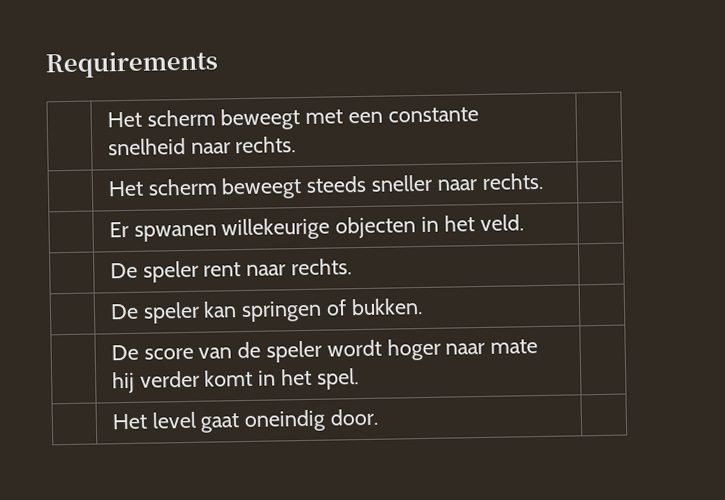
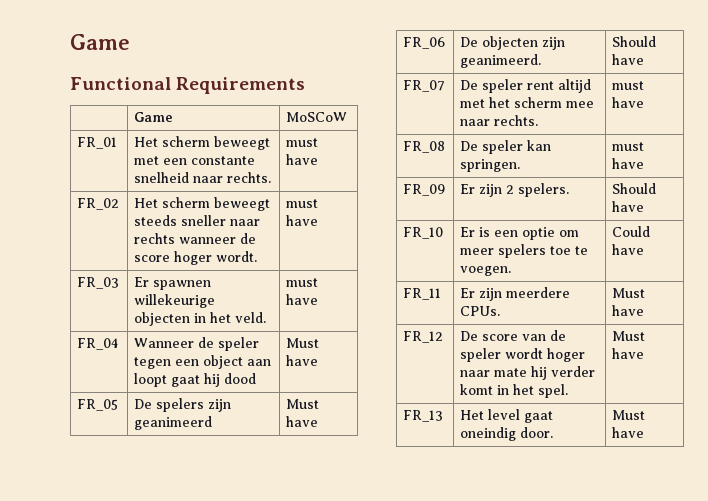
(45, 64) none -> [70,34,130,50] [70,77,171,90] Game // Functional
(219, 64) none -> [134,112,174,122] [286,112,348,122] [77,137,118,149] | Game | MoSCoW // FR_01
(297, 145) // -> [286,138,319,147] [286,154,319,165] [77,198,120,210] must have // FR_02
[481,172,543,190] [108,221,217,242] rechts. | // | Er spwanen -> [134,233,257,244] [134,251,258,265] [286,199,319,208] [286,215,319,226] [77,277,120,289] [134,277,212,290] rechts wanneer de score hoger wordt. | must have // FR_03 | Er spawnen
[109,258,353,283] // | De speler rent naar rechts. | // -> [286,278,319,287] [286,294,319,305] [77,338,119,350] [134,337,260,351] [134,355,272,369] [134,373,257,387] [286,338,320,348] [286,355,319,366] [77,399,119,411] [134,398,232,412] [134,416,213,430] [286,399,320,409] [286,416,319,427] [403,37,446,49] [460,36,566,50] [460,54,542,68] [612,36,657,47] [612,54,645,65] [403,80,446,92] [460,79,592,93] [460,97,595,108] [460,115,539,126] [612,81,645,90] [612,97,645,108] [403,141,446,153] must have // FR_04 | Wanneer de speler tegen een object aan loopt gaat hij dood | Must have // FR_05 | De spelers zijn geanimeerd | Must have // FR_06 | De objecten zijn geanimeerd. | Should have // FR_07 | De speler rent altijd met het scherm mee naar rechts. | must have // FR_08
[241,298,423,323] springen of bukken. | // -> [460,159,521,172] [612,142,645,151] [612,158,645,169] [403,184,446,196] [460,183,570,197] [612,183,657,194] [612,201,645,212] [403,227,444,239] [460,227,580,240] [460,244,589,258] [460,266,512,276] [612,226,651,237] [612,244,645,255] [403,288,442,300] [460,287,571,301] [460,306,501,316] [612,288,646,298] [612,305,645,316] [403,331,444,343] springen. | must have // FR_09 | Er zijn 2 spelers. | Should have // FR_10 | Er is een optie om meer spelers toe te voegen. | Could have // FR_11 | Er zijn meerdere CPUs. | Must have // FR_12
(359, 379) // -> [612,331,646,341] [612,348,645,359] [403,410,444,422] Must have // FR_13
(379, 417) none -> [612,410,646,420] [612,427,645,438] Must have

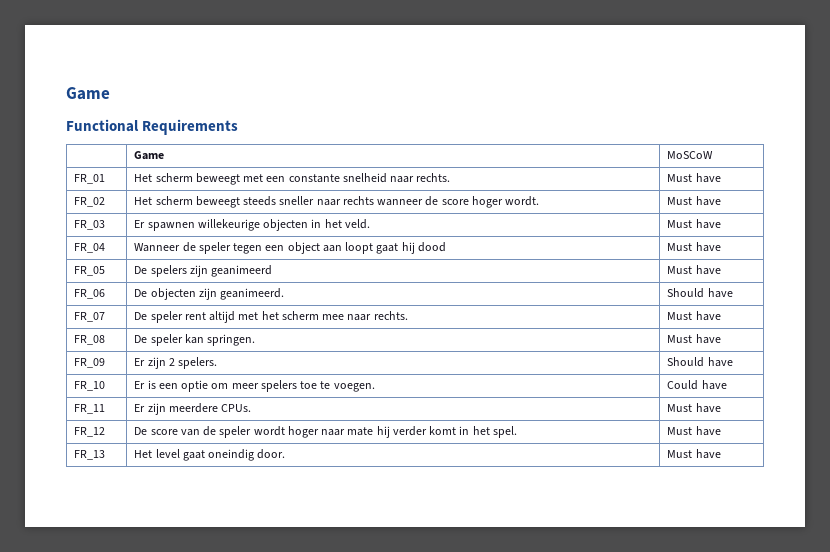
[286,138,319,147] must -> [667,174,693,182] Must
[286,199,319,208] must -> [667,197,693,205] Must
[286,278,319,287] must -> [667,220,693,228] Must
[612,81,645,90] must -> [667,312,693,320] Must
[612,142,645,151] must -> [667,335,693,343] Must

